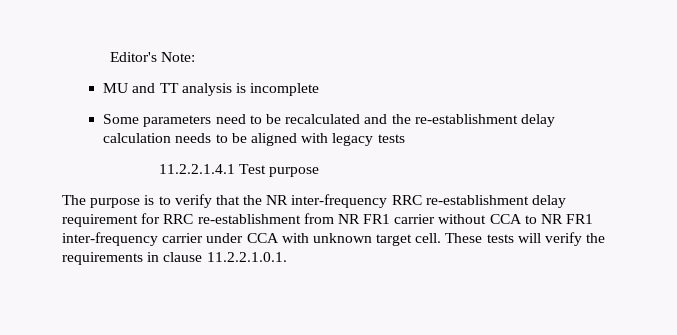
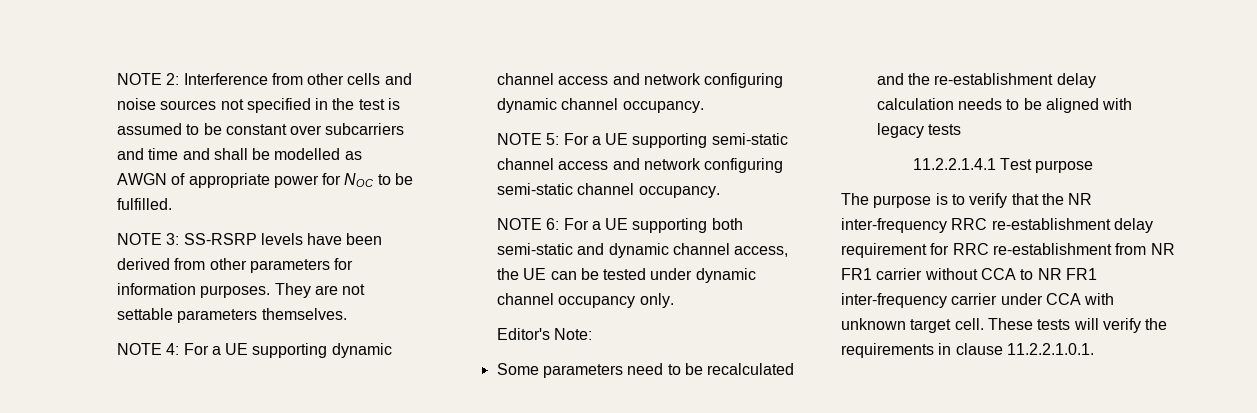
[110,52,196,62] [103,83,320,96] Editor's Note: // MU and TT analysis is incomplete -> [116,73,412,85] [116,98,401,113] [116,123,405,135] [116,148,362,160] [116,173,414,188] [116,198,172,210] [116,233,383,245] [116,258,354,273] [116,283,366,298] [116,308,347,323] [116,343,392,358] [496,73,784,88] [496,98,704,113] [496,133,788,148] [496,158,784,173] [496,183,720,198] [496,218,743,233] [496,243,789,258] [496,268,756,283] [496,293,674,308] [496,328,593,340] NOTE 2: Interference from other cells and noise sources not specified in the test is assumed to be constant over subcarriers and time and shall be modelled as AWGN of appropriate power for NOC to be fulfilled. // NOTE 3: SS-RSRP levels have been derived from other parameters for information purposes. They are not settable parameters themselves. // NOTE 4: For a UE supporting dynamic channel access and network configuring dynamic channel occupancy. // NOTE 5: For a UE supporting semi-static channel access and network configuring semi-static channel occupancy. // NOTE 6: For a UE supporting both semi-static and dynamic channel access, the UE can be tested under dynamic channel occupancy only. // Editor's Note:

